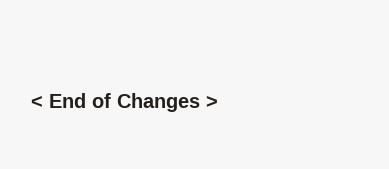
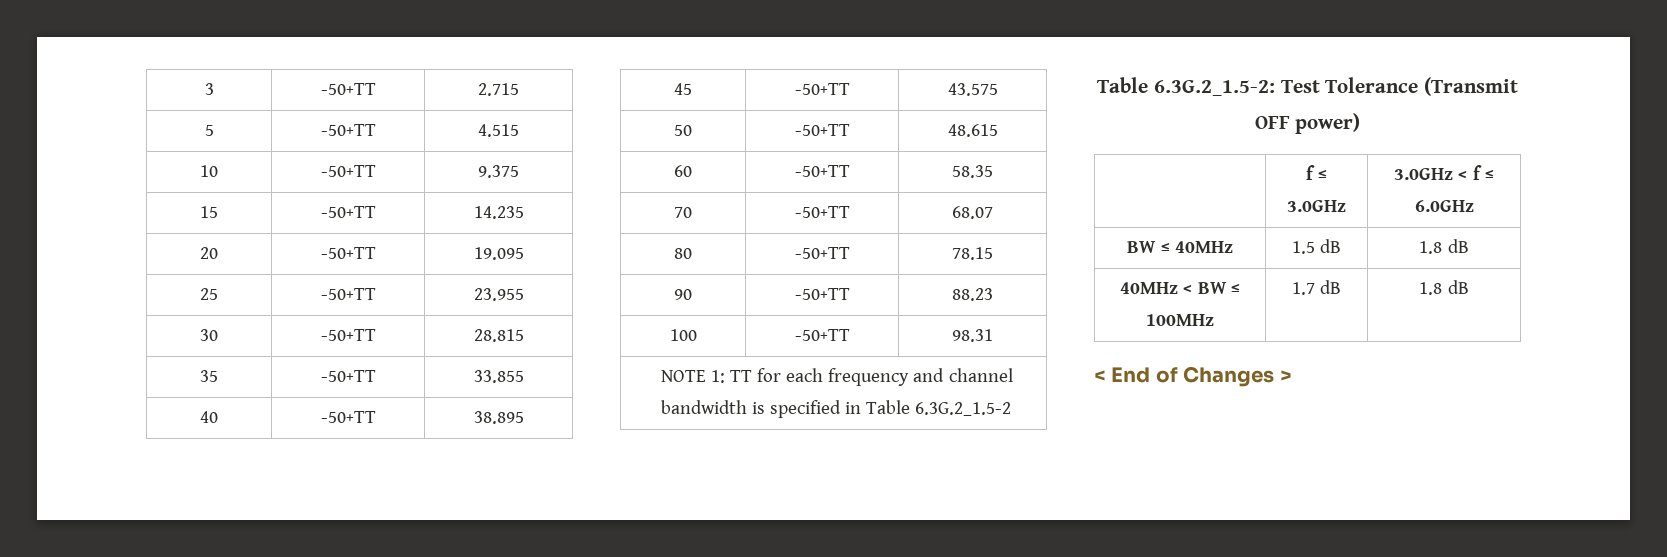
(31, 102) none -> [204,83,214,95] [320,83,376,95] [478,83,519,96] [204,125,214,136] [320,124,376,136] [478,124,519,137] [200,165,218,177] [320,165,376,177] [478,165,519,178] [200,206,218,218] [320,206,376,218] [473,206,524,219] [200,247,218,259] [320,247,376,259] [473,247,524,260] [200,288,218,300] [320,288,376,300] [473,288,524,301] [200,329,218,341] [320,329,376,341] [473,329,524,342] [200,370,218,382] [320,370,376,382] [473,370,524,383] [200,411,218,423] [320,411,376,423] [473,411,524,424] [674,83,692,95] [794,83,850,95] [947,83,998,96] [674,125,692,136] [794,124,850,136] [947,124,998,137] [674,165,692,177] [794,165,850,177] [952,165,993,178] [674,207,692,218] [794,206,850,218] [952,206,993,219] [674,248,692,259] [794,247,850,259] [952,247,993,260] [674,289,692,300] [794,288,850,300] [952,288,993,301] [669,329,697,341] [794,329,850,341] [952,329,993,342] [660,368,1013,386] [660,400,1012,418] [1097,77,1518,96] [1254,113,1361,134] [1305,165,1328,180] [1287,200,1346,212] [1394,165,1494,180] [1414,200,1474,212] [1127,241,1233,253] [1291,239,1342,254] [1419,239,1469,254] [1120,282,1240,294] [1146,314,1214,326] [1291,280,1342,295] [1419,280,1469,295] 3 | -50+TT | 2.715 // 5 | -50+TT | 4.515 // 10 | -50+TT | 9.375 // 15 | -50+TT | 14.235 // 20 | -50+TT | 19.095 // 25 | -50+TT | 23.955 // 30 | -50+TT | 28.815 // 35 | -50+TT | 33.855 // 40 | -50+TT | 38.895 // 45 | -50+TT | 43.575 // 50 | -50+TT | 48.615 // 60 | -50+TT | 58.35 // 70 | -50+TT | 68.07 // 80 | -50+TT | 78.15 // 90 | -50+TT | 88.23 // 100 | -50+TT | 98.31 // NOTE 1: TT for each frequency and channel bandwidth is specified in Table 6.3G.2_1.5-2 // Table 6.3G.2_1.5-2: Test Tolerance (Transmit OFF power) // | f ≤ 3.0GHz | 3.0GHz < f ≤ 6.0GHz // BW ≤ 40MHz | 1.5 dB | 1.8 dB // 40MHz < BW ≤ 100MHz | 1.7 dB | 1.8 dB //

